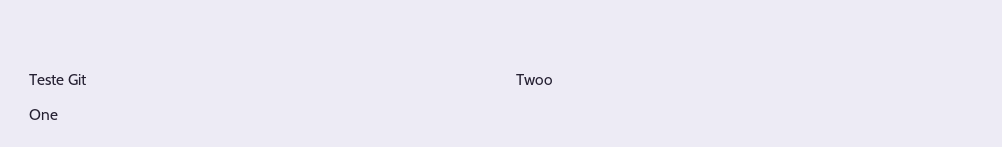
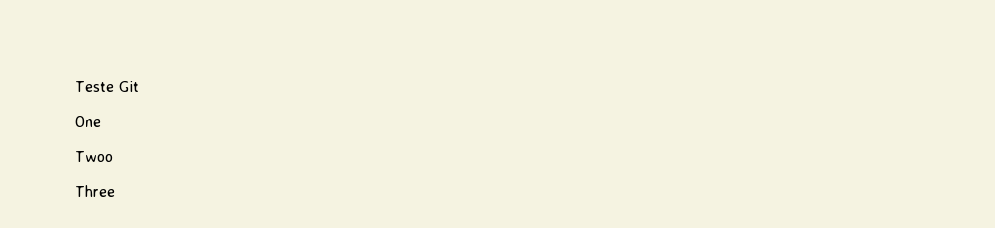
(553, 79) none -> [75,185,115,197] // Three

